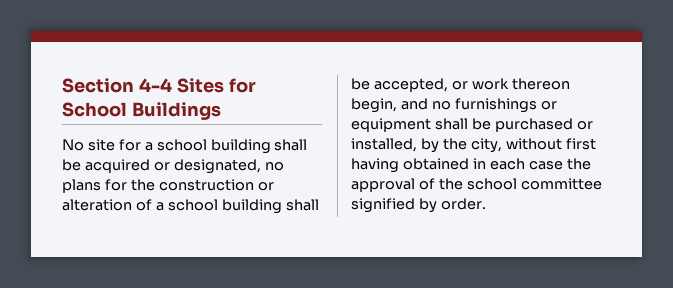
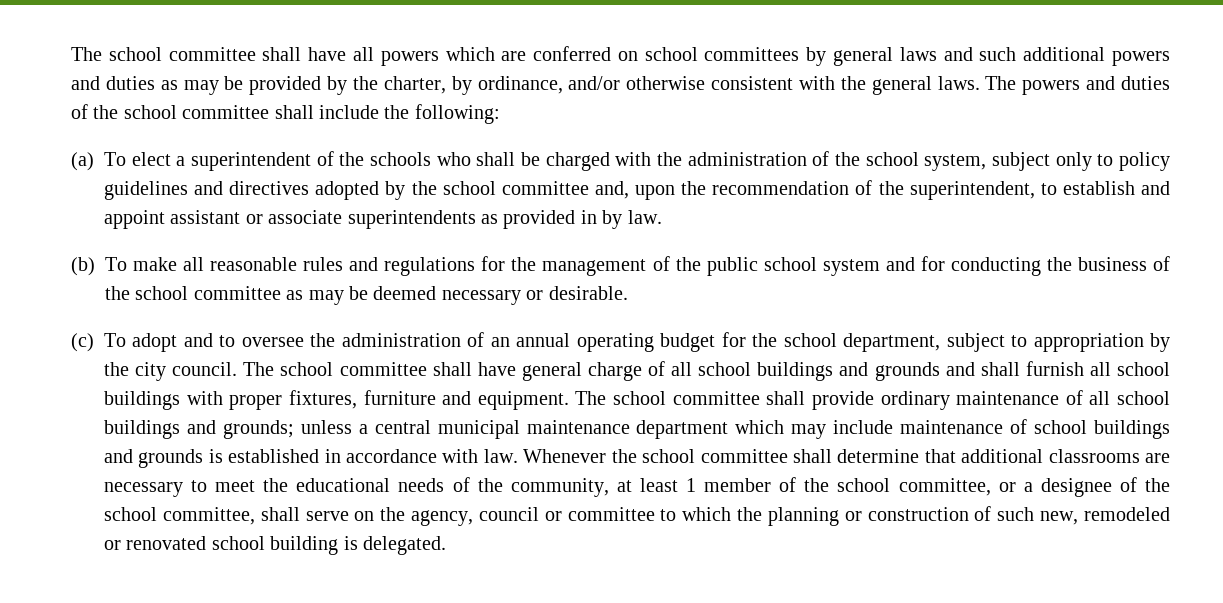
[62,78,256,93] [62,102,221,120] [62,139,308,154] [62,159,284,174] [62,179,274,193] [62,199,319,214] [351,78,570,92] [351,98,557,113] [351,118,593,132] [351,138,596,153] [351,158,591,173] [351,178,602,192] [351,198,486,213] Section 4-4 Sites for School Buildings // No site for a school building shall be acquired or designated, no plans for the construction or alteration of a school building shall be accepted, or work thereon begin, and no furnishings or equipment shall be purchased or installed, by the city, without first having obtained in each case the approval of the school committee signified by order. -> [71,46,1170,66] [71,76,1171,95] [71,104,500,124] [71,151,1170,171] [104,180,1170,200] [104,210,662,229] [71,256,1170,276] [105,286,628,305] [71,332,1171,352] [104,361,1171,381] [104,390,1170,410] [104,419,1170,439] [104,449,1170,468] [104,477,1170,497] [104,506,1171,526] [104,536,446,555] The school committee shall have all powers which are conferred on school committees by general laws and such additional powers and duties as may be provided by the charter, by ordinance, and/or otherwise consistent with the general laws. The powers and duties of the school committee shall include the following: // (a) To elect a superintendent of the schools who shall be charged with the administration of the school system, subject only to policy guidelines and directives adopted by the school committee and, upon the recommendation of the superintendent, to establish and appoint assistant or associate superintendents as provided in by law. // (b) To make all reasonable rules and regulations for the management of the public school system and for conducting the business of the school committee as may be deemed necessary or desirable. // (c) To adopt and to oversee the administration of an annual operating budget for the school department, subject to appropriation by the city council. The school committee shall have general charge of all school buildings and grounds and shall furnish all school buildings with proper fixtures, furniture and equipment. The school committee shall provide ordinary maintenance of all school buildings and grounds; unless a central municipal maintenance department which may include maintenance of school buildings and grounds is established in accordance with law. Whenever the school committee shall determine that additional classrooms are necessary to meet the educational needs of the community, at least 1 member of the school committee, or a designee of the school committee, shall serve on the agency, council or committee to which the planning or construction of such new, remodeled or renovated school building is delegated.

